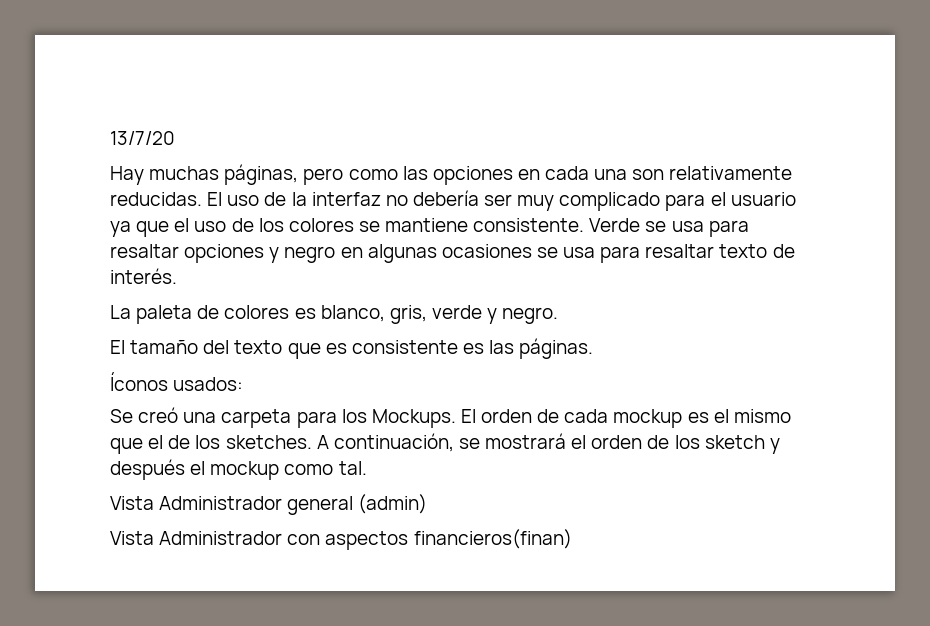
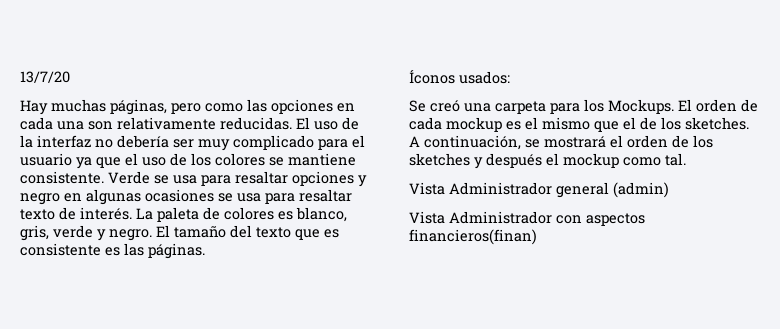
(177, 276) // -> (132, 213) none
(559, 315) // -> (152, 235) none
[704,435,765,449] sketch -> [409,153,470,166] sketches

